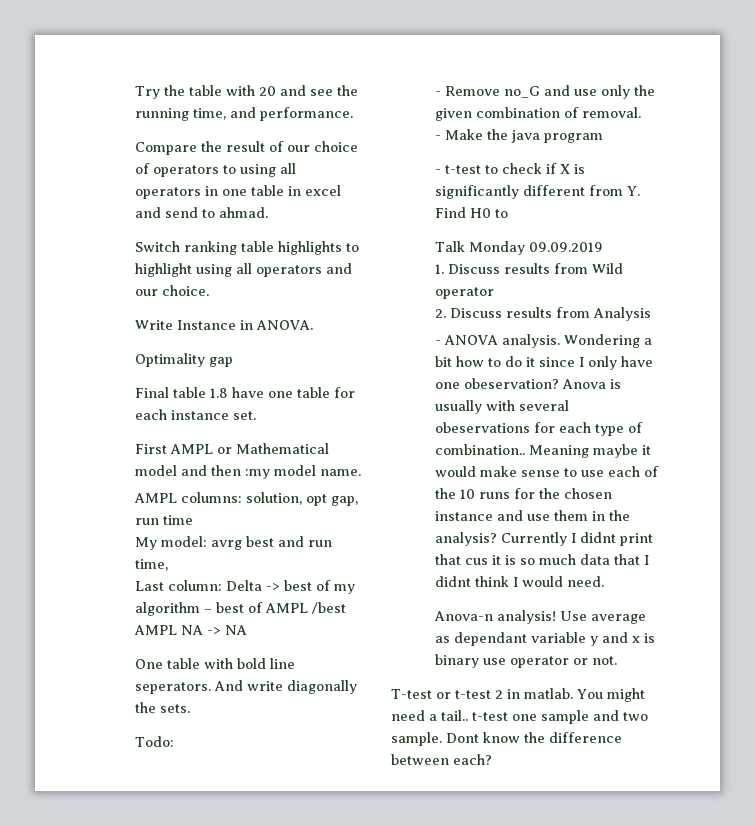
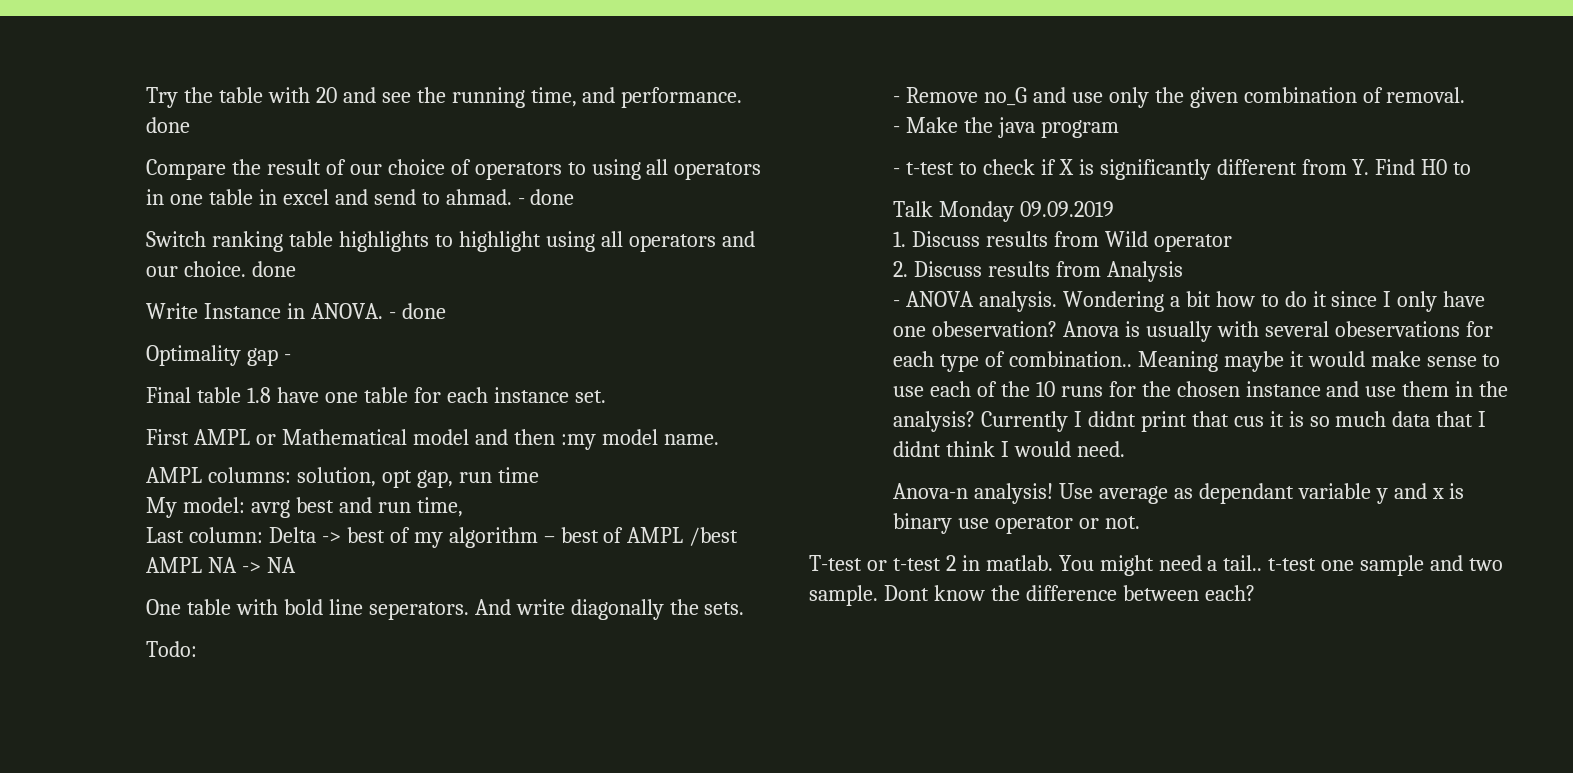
(353, 114) none -> [146,117,191,133] done
(268, 212) none -> [517,189,575,205] - done
(209, 290) none -> [251,261,296,277] done
(313, 325) none -> [388,303,446,319] - done
(233, 362) none -> [283,354,291,361] -

